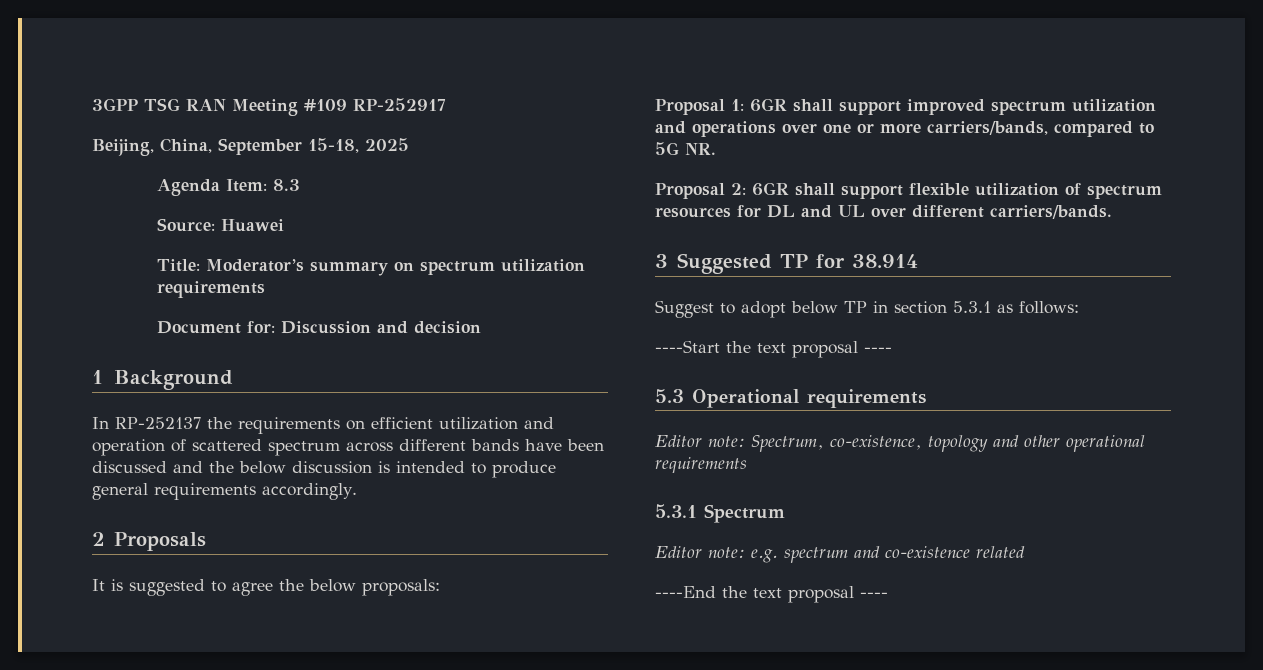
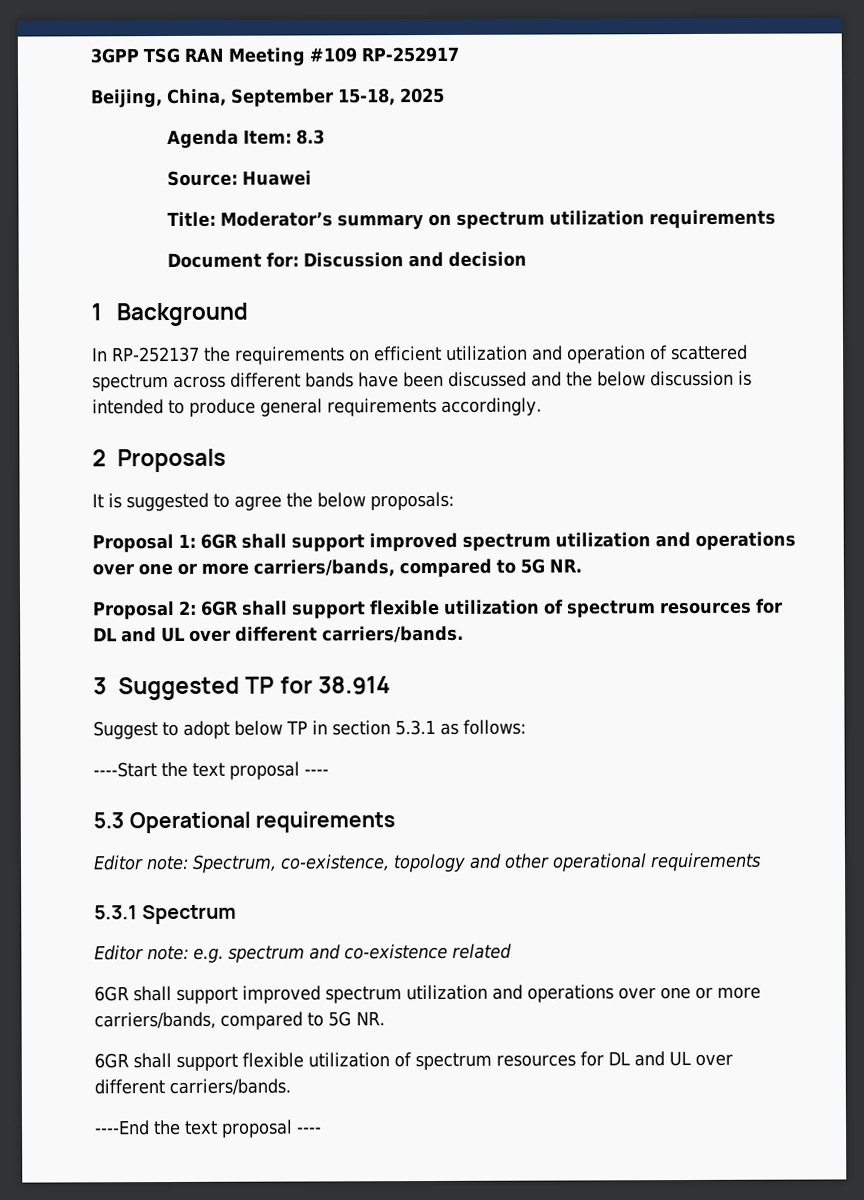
(1025, 552) none -> [94,984,761,1004] [94,1011,385,1030] [94,1051,733,1071] [94,1078,291,1096] // 6GR shall support improved spectrum utilization and operations over one or more carriers/bands, compared to 5G NR. // 6GR shall support flexible utilization of spectrum resources for DL and UL over different carriers/bands.

